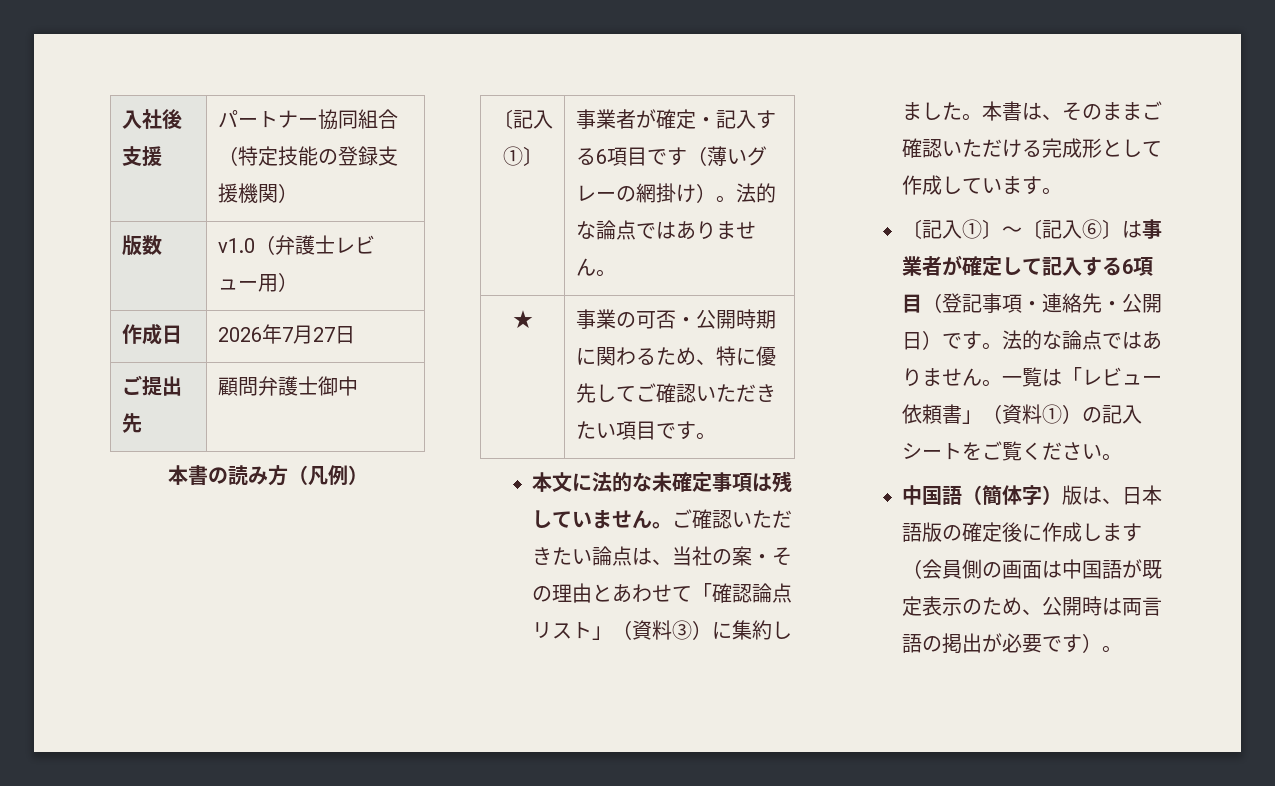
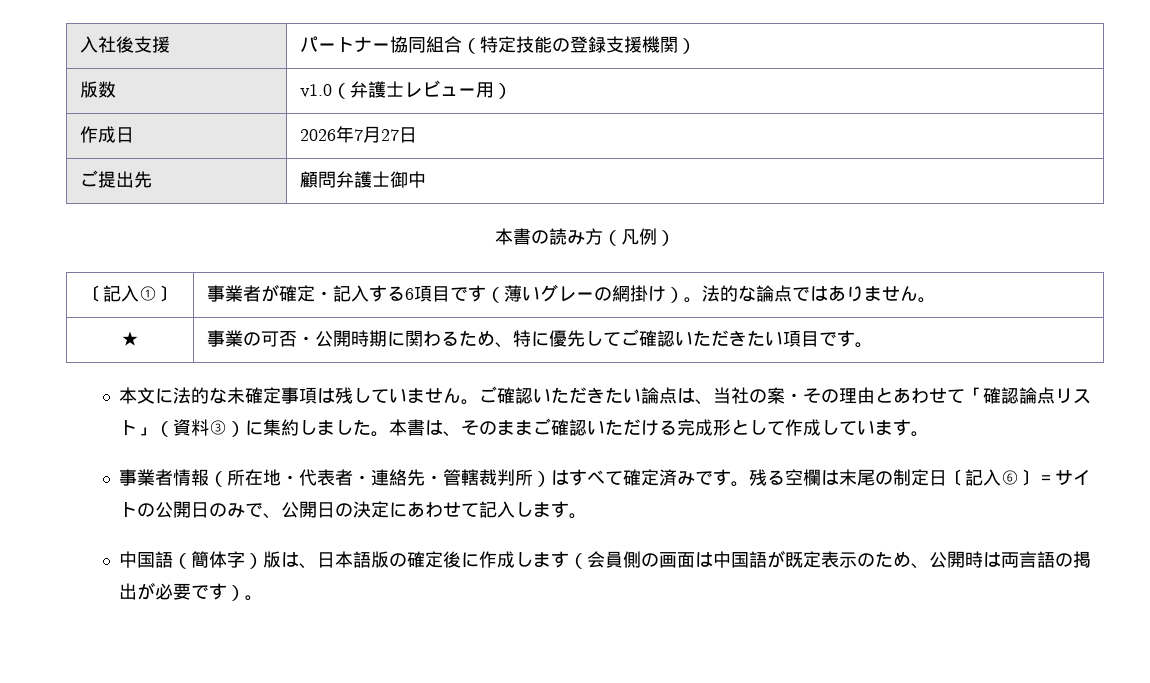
[901,219,1162,239] [901,255,1153,276] [901,293,1162,313] [901,330,1162,350] [901,367,1162,387] [901,404,1142,424] [901,441,1102,461] 〔記入①〕〜〔記入⑥〕は事業者が確定して記入する6項目（登記事項・連絡先・公開日）です。法的な論点ではありません。一覧は「レビュー依頼書」（資料①）の記入シートをご覧ください -> [119,469,1092,487] [119,501,570,519] 事業者情報（所在地・代表者・連絡先・管轄裁判所）はすべて確定済みです。残る空欄は末尾の制定日〔記入⑥〕＝サイトの公開日のみで、公開日の決定にあわせて記入します

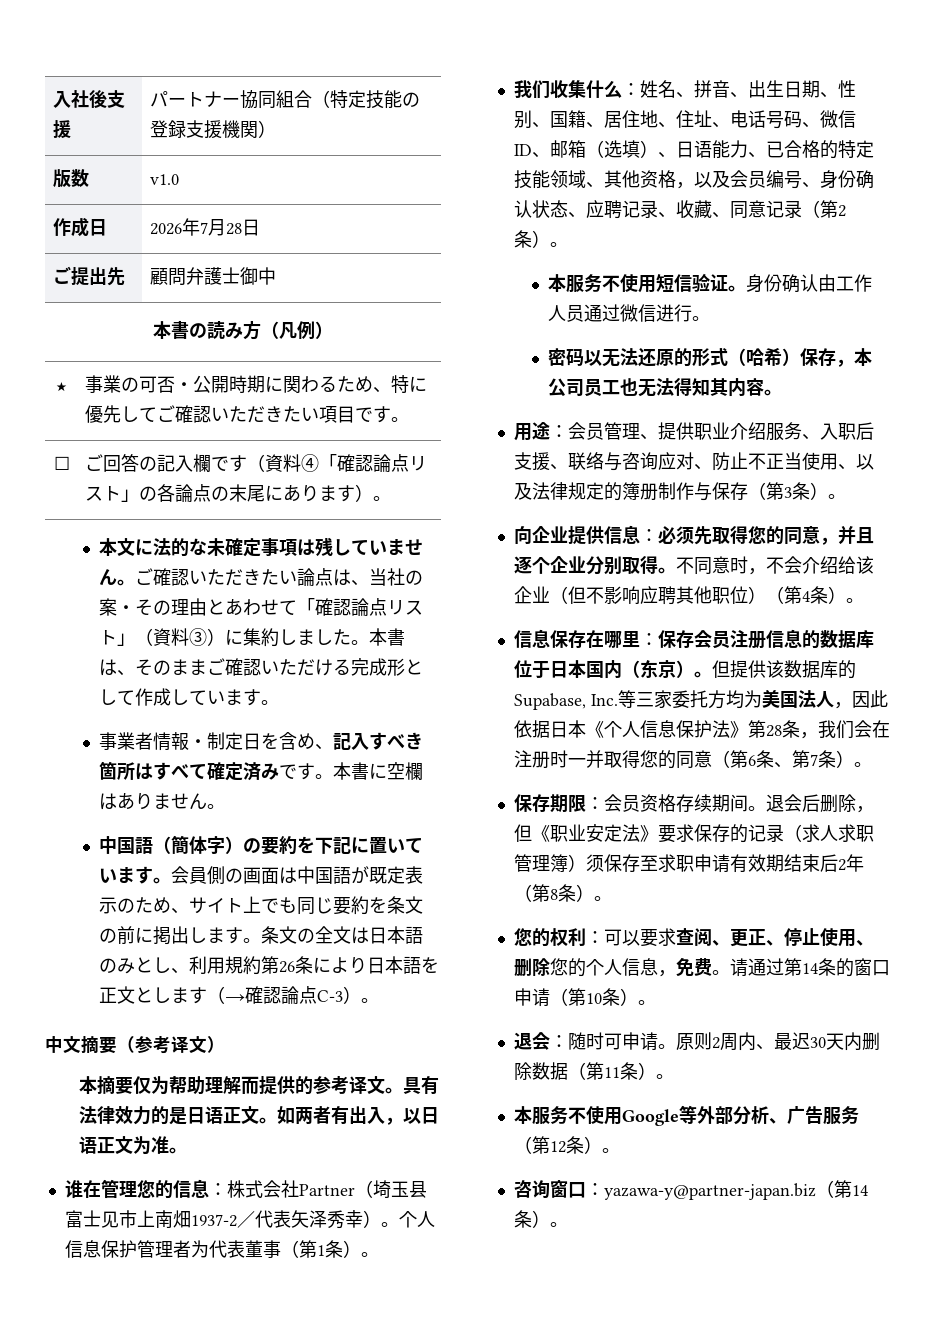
[331,80,512,99] （弁護士レビュー用） -> (179, 179) none
[380,129,399,141] 27 -> [225,223,242,235] 28
[85,285,175,302] [206,284,936,303] // 〔記入①〕 | 事業者が確定・記入する6項目です（薄いグレーの網掛け）。法的な論点ではありません。 -> (333, 330) none
(873, 345) none -> [53,456,70,470] [84,454,427,472] [84,484,391,502] // ☐ | ご回答の記入欄です（資料④「確認論点リスト」の各論点の末尾にあります）。
[209,469,552,487] （所在地・代表者・連絡先・管轄裁判所） -> [189,732,424,750] [99,761,136,780] ・制定日を含め、記入すべき箇所
[749,469,1092,486] [119,501,570,519] 残る空欄は末尾の制定日〔記入⑥〕＝サイトの公開日のみで、公開日の決定にあわせて記入します -> [333,762,424,780] [99,792,208,810] 本書に空欄はありません
[263,551,588,569] 版は、日本語版の確定後に作成します（ -> [243,836,424,855] [99,866,172,884] の要約を下記に置いています。
[929,551,1092,568] [119,582,228,600] 公開時は両言語の掲出が必要です -> [189,896,424,915] [99,926,424,945] [99,956,440,975] [99,986,380,1004] [45,1036,225,1054] [79,1075,440,1095] [79,1105,440,1125] [79,1136,188,1155] [64,1179,427,1199] [64,1210,435,1229] [64,1240,379,1258] [513,80,856,98] [513,110,856,129] [513,140,874,159] [513,170,874,189] [513,200,846,219] [513,230,568,248] [548,273,873,293] [548,304,711,322] [548,348,873,367] [548,378,783,397] [513,422,874,441] [513,452,874,471] [513,482,846,501] [513,525,874,545] [513,556,874,575] [513,586,864,605] [513,629,874,649] [513,659,856,679] [513,689,888,710] [513,720,890,739] [513,750,872,769] [513,794,874,813] [513,824,874,843] [513,854,864,873] [513,884,612,902] [513,928,874,947] [513,957,890,977] [513,988,656,1007] [513,1032,880,1051] [513,1062,674,1080] [513,1105,859,1126] [513,1136,620,1154] [513,1180,868,1200] [513,1210,532,1228] サイト上でも同じ要約を条文の前に掲出します。条文の全文は日本語のみとし、利用規約第26条により日本語を正文とします（→確認論点C-3）。 // 中文摘要（参考译文） // 本摘要仅为帮助理解而提供的参考译文。具有法律效力的是日语正文。如两者有出入，以日语正文为准。 // 谁在管理您的信息：株式会社Partner（埼玉县富士见市上南畑1937-2／代表矢泽秀幸）。个人信息保护管理者为代表董事（第1条）。 // 我们收集什么：姓名、拼音、出生日期、性别、国籍、居住地、住址、电话号码、微信ID、邮箱（选填）、日语能力、已合格的特定技能领域、其他资格，以及会员编号、身份确认状态、应聘记录、收藏、同意记录（第2条）。 // 本服务不使用短信验证。身份确认由工作人员通过微信进行。 // 密码以无法还原的形式（哈希）保存，本公司员工也无法得知其内容。 // 用途：会员管理、提供职业介绍服务、入职后支援、联络与咨询应对、防止不正当使用、以及法律规定的簿册制作与保存（第3条）。 // 向企业提供信息：必须先取得您的同意，并且逐个企业分别取得。不同意时，不会介绍给该企业（但不影响应聘其他职位）（第4条）。 // 信息保存在哪里：保存会员注册信息的数据库位于日本国内（东京）。但提供该数据库的Supabase, Inc.等三家委托方均为美国法人，因此依据日本《个人信息保护法》第28条，我们会在注册时一并取得您的同意（第6条、第7条）。 // 保存期限：会员资格存续期间。退会后删除，但《职业安定法》要求保存的记录（求人求职管理簿）须保存至求职申请有效期结束后2年（第8条）。 // 您的权利：可以要求查阅、更正、停止使用、删除您的个人信息，免费。请通过第14条的窗口申请（第10条）。 // 退会：随时可申请。原则2周内、最迟30天内删除数据（第11条）。 // 本服务不使用Google等外部分析、广告服务（第12条）。 // 咨询窗口：yazawa-y@partner-japan.biz（第14条

